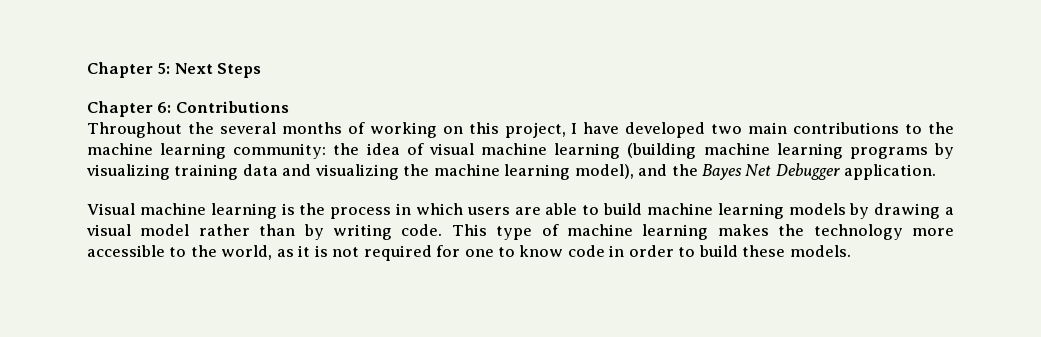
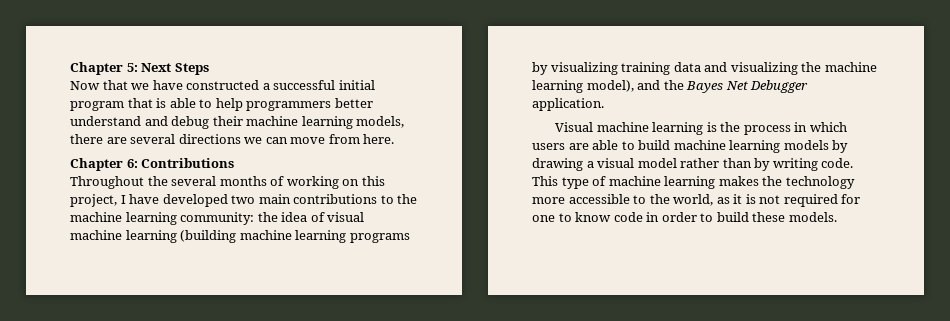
(262, 70) none -> [70,80,375,90] [70,98,373,111] [70,116,405,129] [70,134,395,144] // Now that we have constructed a successful initial program that is able to help programmers better understand and debug their machine learning models, there are several directions we can move from here.

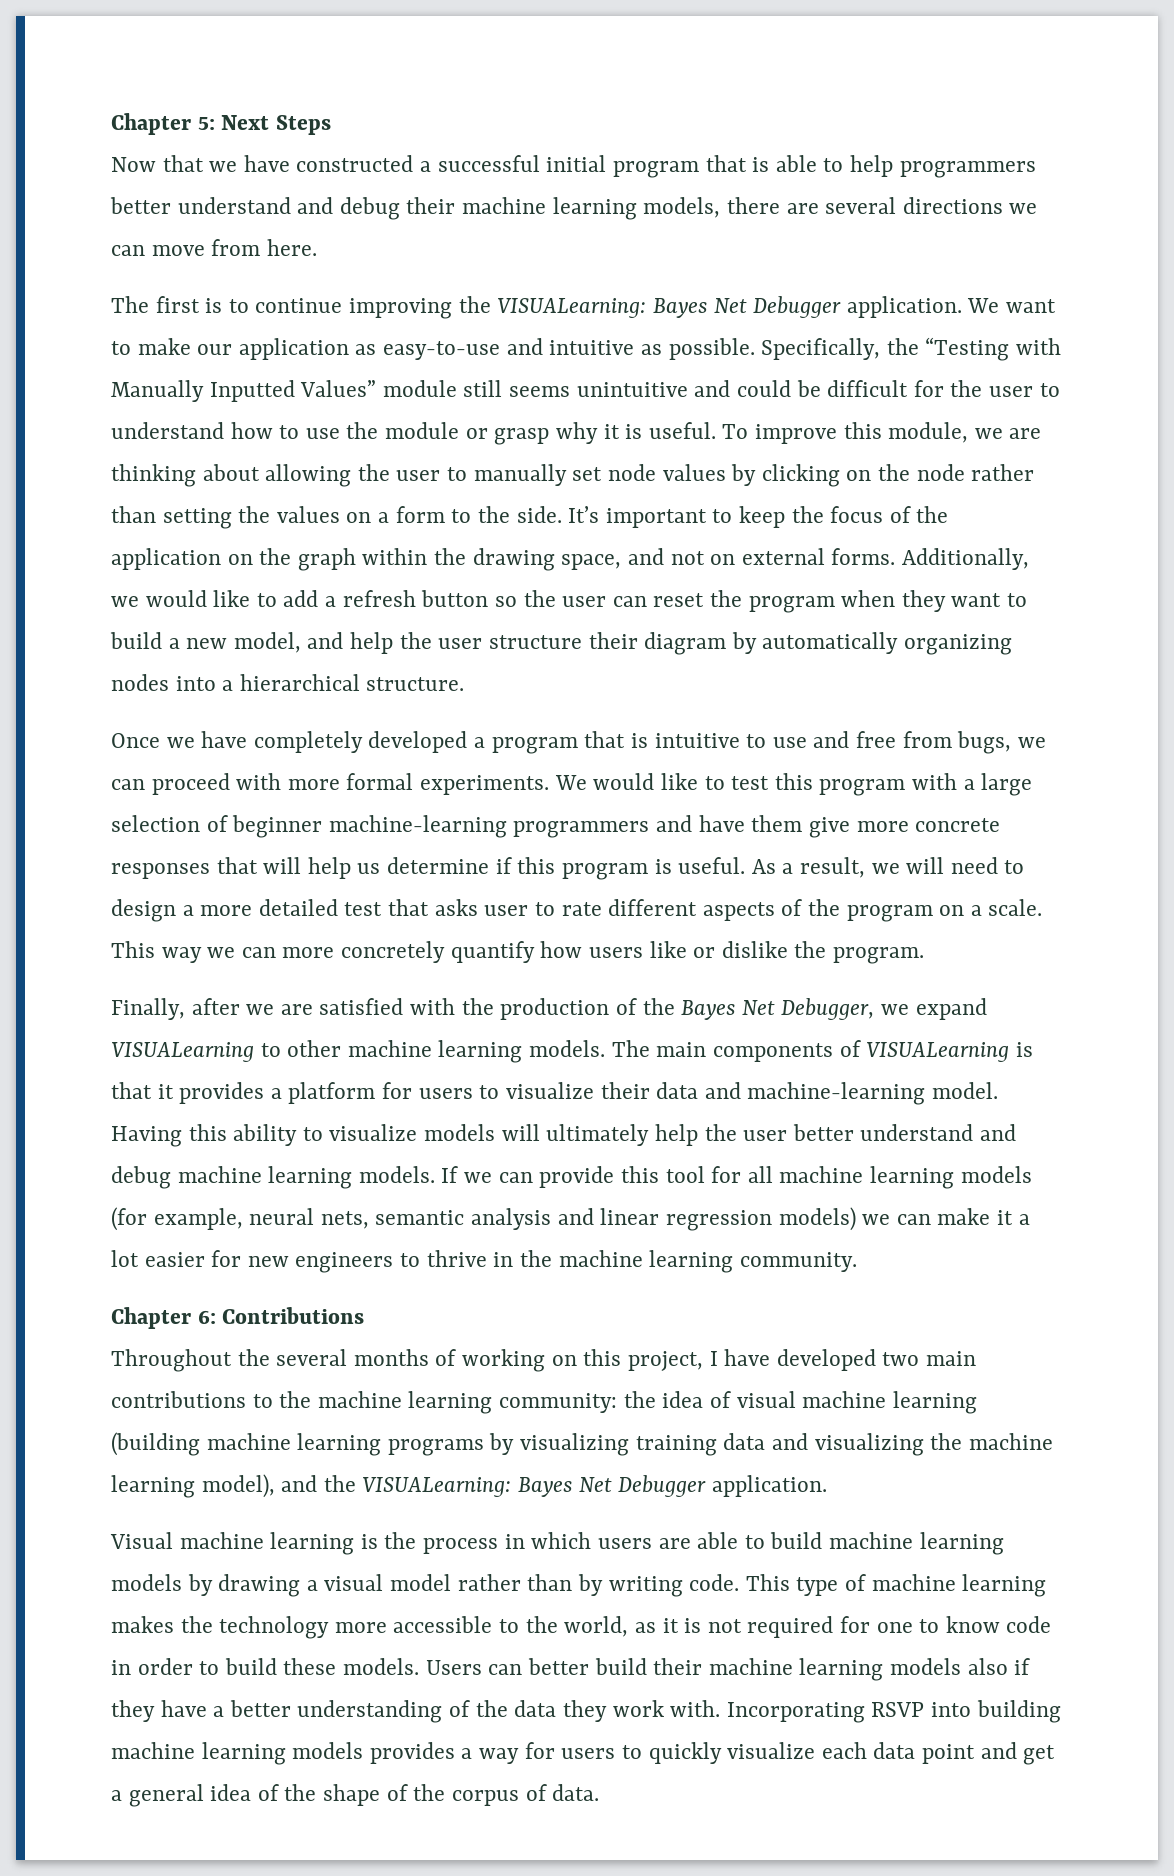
(395, 139) none -> [111,296,1056,319] [111,337,1061,361] [111,380,1060,402] [111,422,1042,445] [111,464,1035,487] [111,506,949,529] [111,548,1029,571] [111,590,1028,613] [110,632,1012,655] [111,674,465,691] [111,731,1046,754] [111,773,1033,796] [111,815,1001,838] [111,857,1025,880] [111,899,1043,922] [111,941,924,964] [111,998,987,1020] [111,1040,1033,1063] [111,1082,998,1105] [111,1124,1016,1147] [111,1166,1032,1189] [111,1207,1030,1231] [111,1250,857,1273] // The first is to continue improving the VISUALearning: Bayes Net Debugger application. We want to make our application as easy-to-use and intuitive as possible. Specifically, the “Testing with Manually Inputted Values” module still seems unintuitive and could be difficult for the user to understand how to use the module or grasp why it is useful. To improve this module, we are thinking about allowing the user to manually set node values by clicking on the node rather than setting the values on a form to the side. It’s important to keep the focus of the application on the graph within the drawing space, and not on external forms. Additionally, we would like to add a refresh button so the user can reset the program when they want to build a new model, and help the user structure their diagram by automatically organizing nodes into a hierarchical structure. // Once we have completely developed a program that is intuitive to use and free from bugs, we can proceed with more formal experiments. We would like to test this program with a large selection of beginner machine-learning programmers and have them give more concrete responses that will help us determine if this program is useful. As a result, we will need to design a more detailed test that asks user to rate different aspects of the program on a scale. This way we can more concretely quantify how users like or dislike the program. // Finally, after we are satisfied with the production of the Bayes Net Debugger, we expand VISUALearning to other machine learning models. The main components of VISUALearning is that it provides a platform for users to visualize their data and machine-learning model. Having this ability to visualize models will ultimately help the user better understand and debug machine learning models. If we can provide this tool for all machine learning models (for example, neural nets, semantic analysis and linear regression models) we can make it a lot easier for new engineers to thrive in the machine learning community.
(684, 85) none -> [362,1477,512,1497] VISUALearning:
(837, 217) none -> [425,1658,1031,1681] [111,1700,1061,1723] [111,1742,1056,1765] [111,1784,600,1807] Users can better build their machine learning models also if they have a better understanding of the data they work with. Incorporating RSVP into building machine learning models provides a way for users to quickly visualize each data point and get a general idea of the shape of the corpus of data.

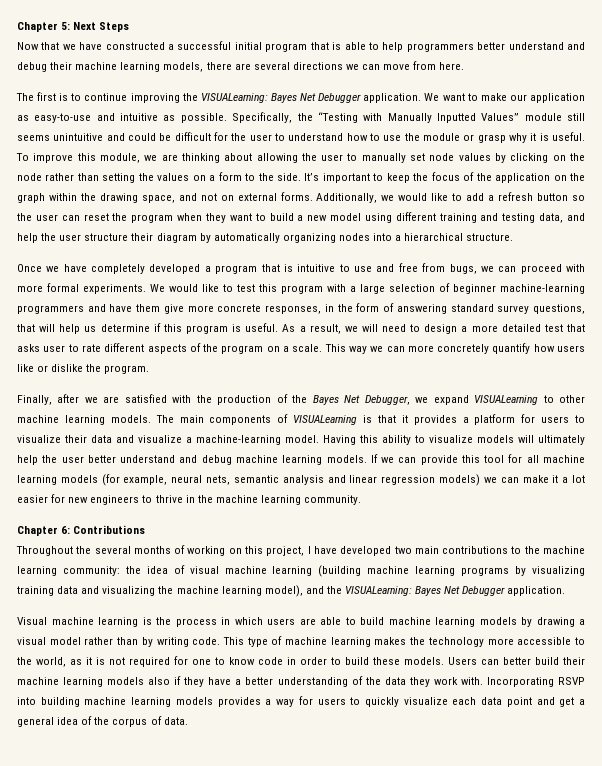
[233,632,301,653] model, -> [330,212,564,223] model using different training and testing data,
[111,863,210,879] responses -> [265,303,585,314] responses, in the form of answering standard survey questions,
(741, 1090) none -> [138,435,192,443] visualize a
[323,1784,446,1806] shape of the -> (110, 721) none

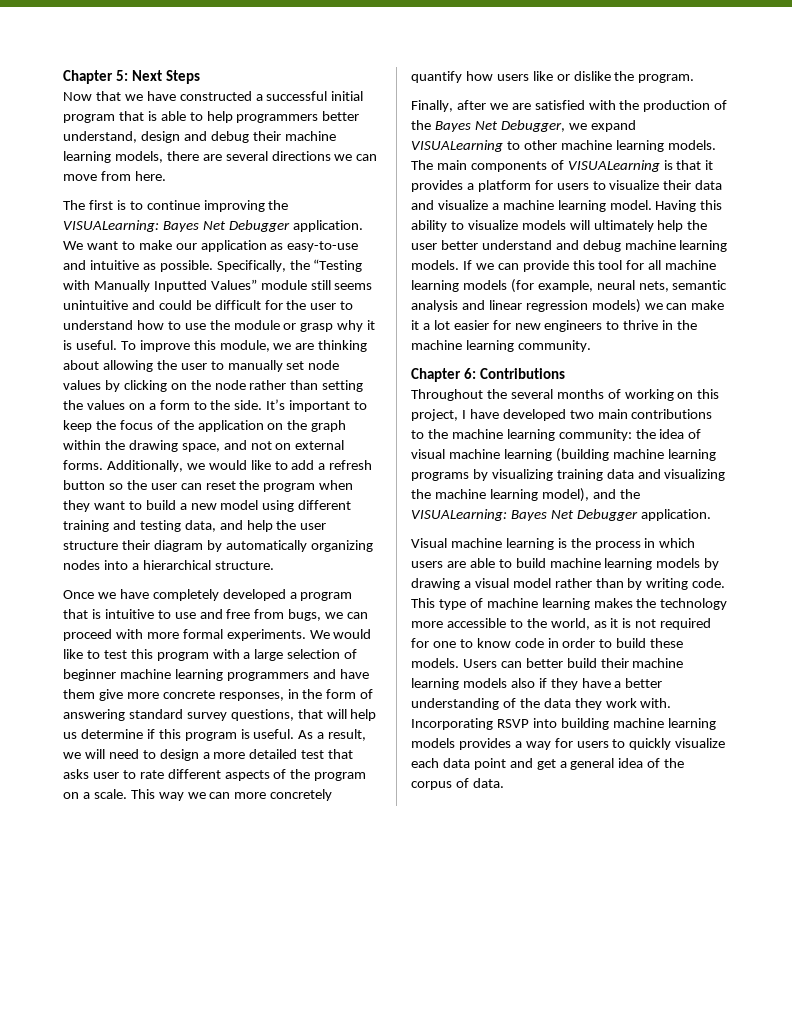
[508,42,564,50] understand -> [63,131,180,143] understand, design
[500,284,585,294] machine-learning -> [119,669,223,681] machine learning
[196,435,281,445] machine-learning -> [502,200,606,212] machine learning

